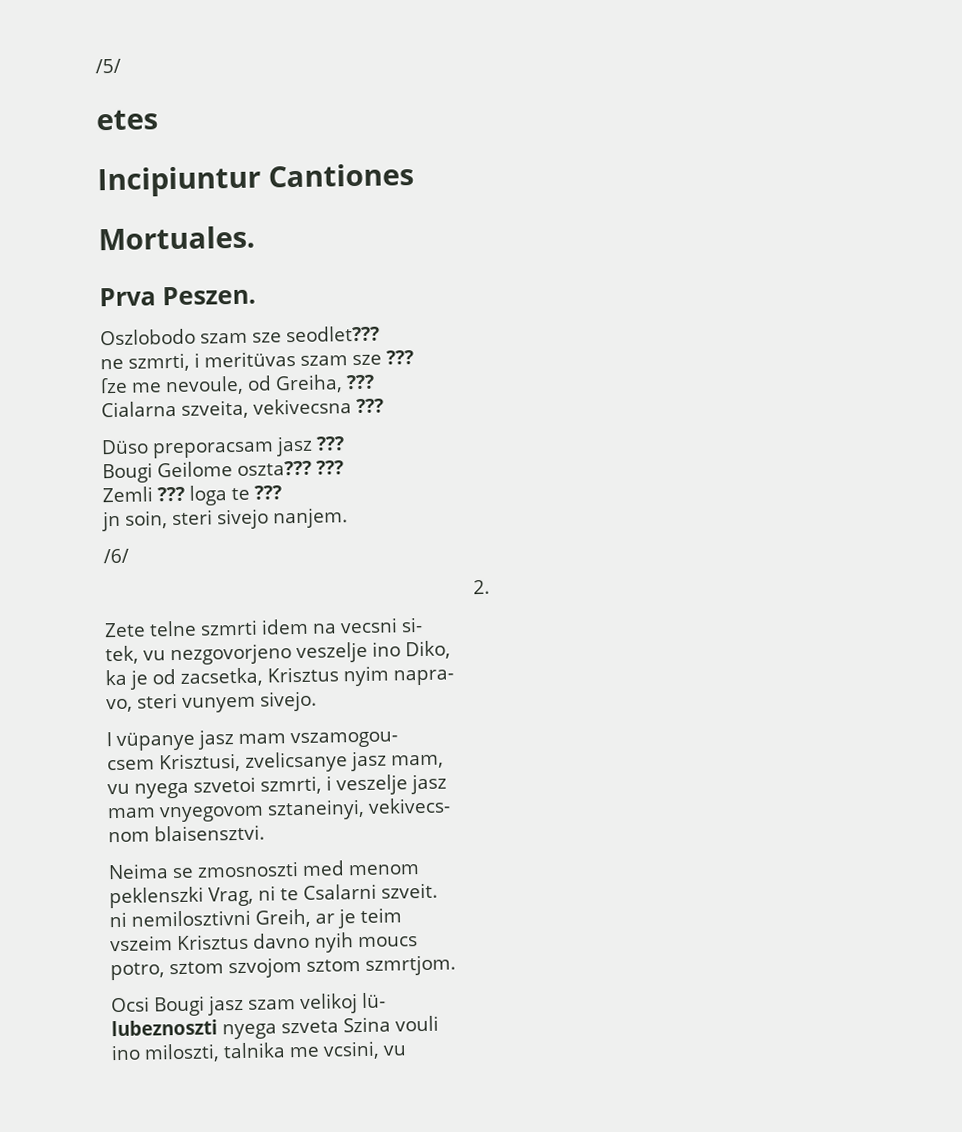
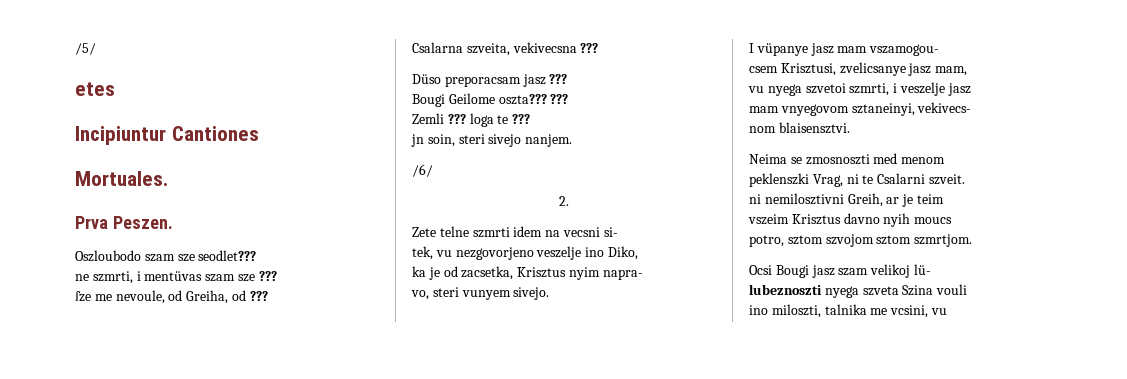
[100,328,196,346] Oszlobodo -> [75,250,141,262] Oszloubodo
[204,351,296,368] meritüvas -> [144,271,203,281] mentüvas
[346,374,375,390] [101,400,177,418] ??? // Cialarna -> [231,290,268,301] [412,42,463,53] od ??? // Csalarna

